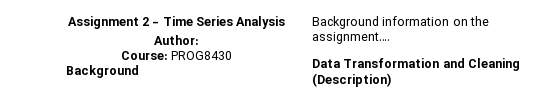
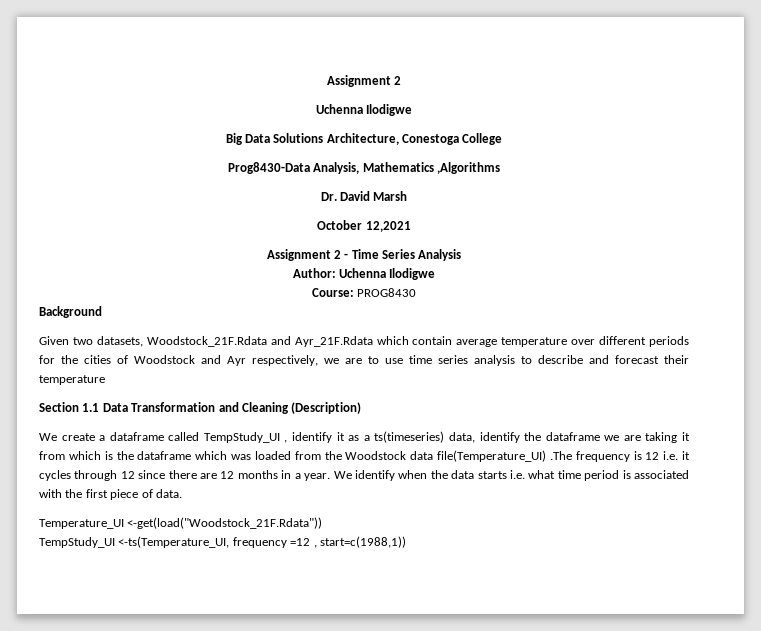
[67,16,149,29] Assignment 2 -> [326,75,402,87] [315,104,413,116] [225,133,503,145] [227,162,501,174] [320,191,408,201] [317,220,411,232] [266,249,341,261] Assignment 2 // Uchenna Ilodigwe // Big Data Solutions Architecture, Conestoga College // Prog8430-Data Analysis, Mathematics ,Algorithms // Dr. David Marsh // October 12,2021 // Assignment 2
(199, 40) none -> [339,268,436,280] Uchenna Ilodigwe
[312,16,490,29] [312,32,390,44] Background information on the assignment…. // -> [39,336,689,347] [39,355,689,366] [39,375,105,385] [39,402,100,412] Given two datasets, Woodstock_21F.Rdata and Ayr_21F.Rdata which contain average temperature over different periods for the cities of Woodstock and Ayr respectively, we are to use time series analysis to describe and forecast their temperature // Section 1.1
(392, 80) none -> [39,431,690,443] [39,450,691,462] [39,470,689,481] [39,489,182,500] [39,517,323,529] [39,536,406,548] // We create a dataframe called TempStudy_UI , identify it as a ts(timeseries) data, identify the dataframe we are taking it from which is the dataframe which was loaded from the Woodstock data file(Temperature_UI) .The frequency is 12 i.e. it cycles through 12 since there are 12 months in a year. We identify when the data starts i.e. what time period is associated with the first piece of data. // Temperature_UI <-get(load("Woodstock_21F.Rdata")) // TempStudy_UI <-ts(Temperature_UI, frequency =12 , start=c(1988,1))

